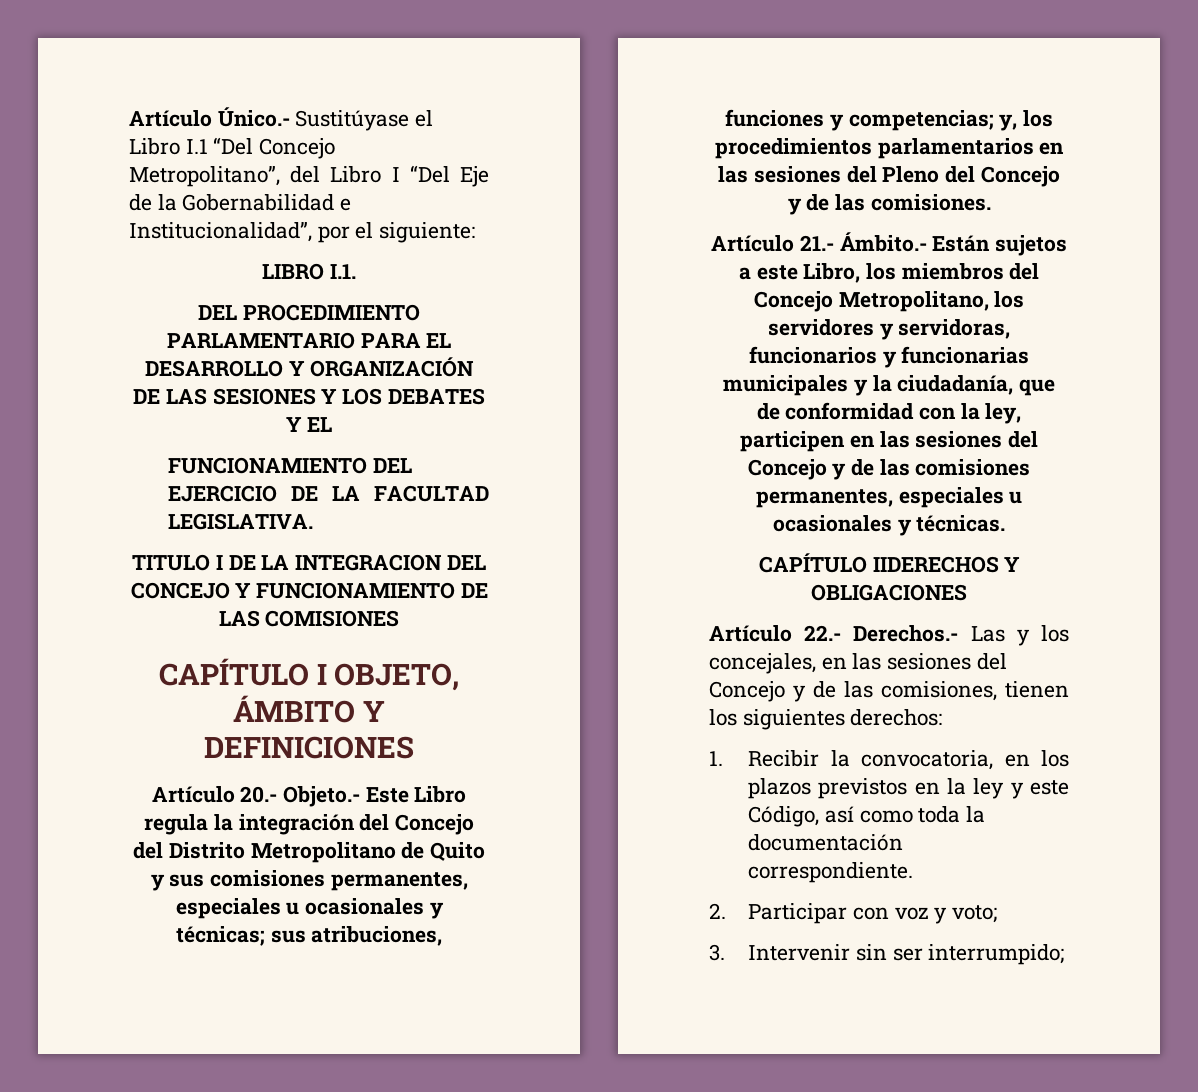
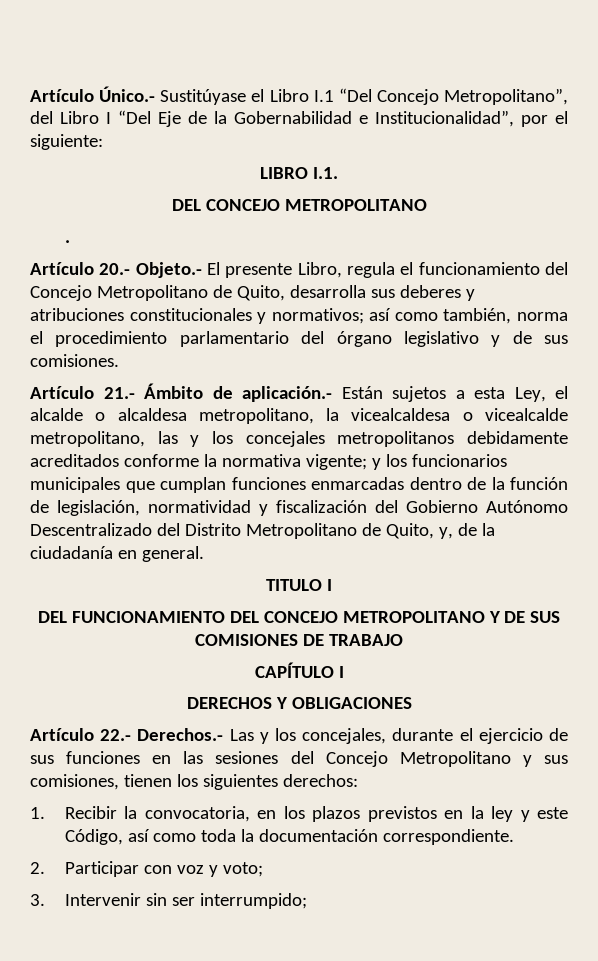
[242,304,420,321] [166,332,452,349] [145,357,474,377] [133,388,485,405] [286,417,332,432] [168,457,412,474] [168,485,489,502] [168,513,314,530] [132,554,486,571] [130,582,488,599] [218,610,400,627] [158,658,460,691] [233,695,385,723] [204,736,414,759] [151,786,467,807] [144,814,474,835] [133,842,485,863] [150,870,468,891] [175,898,444,919] [175,926,443,946] [725,109,1053,131] [714,138,1065,159] [718,166,1060,187] [787,194,991,215] [711,232,1067,256] [738,263,1040,283] [753,291,1025,312] [767,319,1011,340] [748,346,1030,368] [723,375,1055,396] [756,402,1022,424] [740,431,1038,452] [747,459,1031,480] [755,487,1023,508] [772,515,1006,536] [758,553,999,573] PROCEDIMIENTO PARLAMENTARIO PARA EL DESARROLLO Y ORGANIZACIÓN DE LAS SESIONES Y LOS DEBATES Y EL // FUNCIONAMIENTO DEL EJERCICIO DE LA FACULTAD LEGISLATIVA. // TITULO I DE LA INTEGRACION DEL CONCEJO Y FUNCIONAMIENTO DE LAS COMISIONES // CAPÍTULO I OBJETO, ÁMBITO Y DEFINICIONES // Artículo 20.- Objeto.- Este Libro regula la integración del Concejo del Distrito Metropolitano de Quito y sus comisiones permanentes, especiales u ocasionales y técnicas; sus atribuciones, funciones y competencias; y, los procedimientos parlamentarios en las sesiones del Pleno del Concejo y de las comisiones. // Artículo 21.- Ámbito.- Están sujetos a este Libro, los miembros del Concejo Metropolitano, los servidores y servidoras, funcionarios y funcionarias municipales y la ciudadanía, que de conformidad con la ley, participen en las sesiones del Concejo y de las comisiones permanentes, especiales u ocasionales y técnicas. // CAPÍTULO IIDERECHOS -> [205,199,427,211] [64,240,70,243] [30,262,568,278] [30,285,475,301] [30,308,568,324] [30,331,568,347] [30,354,119,367] [30,383,568,402] [30,408,568,424] [30,431,568,447] [30,454,507,470] [30,477,568,493] [30,500,568,516] [30,523,495,539] [30,546,204,562] [266,579,332,591] [37,611,561,623] [195,634,403,646] [254,662,344,678] [186,697,272,709] CONCEJO METROPOLITANO // . // Artículo 20.- Objeto.- El presente Libro, regula el funcionamiento del Concejo Metropolitano de Quito, desarrolla sus deberes y atribuciones constitucionales y normativos; así como también, norma el procedimiento parlamentario del órgano legislativo y de sus comisiones. // Artículo 21.- Ámbito de aplicación.- Están sujetos a esta Ley, el alcalde o alcaldesa metropolitano, la vicealcaldesa o vicealcalde metropolitano, las y los concejales metropolitanos debidamente acreditados conforme la normativa vigente; y los funcionarios municipales que cumplan funciones enmarcadas dentro de la función de legislación, normatividad y fiscalización del Gobierno Autónomo Descentralizado del Distrito Metropolitano de Quito, y, de la ciudadanía en general. // TITULO I // DEL FUNCIONAMIENTO DEL CONCEJO METROPOLITANO Y DE SUS COMISIONES DE TRABAJO // CAPÍTULO I // DERECHOS
[821,653,1007,670] [709,681,873,702] en las sesiones del Concejo y de las -> [392,728,568,744] [30,751,568,767] durante el ejercicio de sus funciones en las sesiones del Concejo Metropolitano y sus

